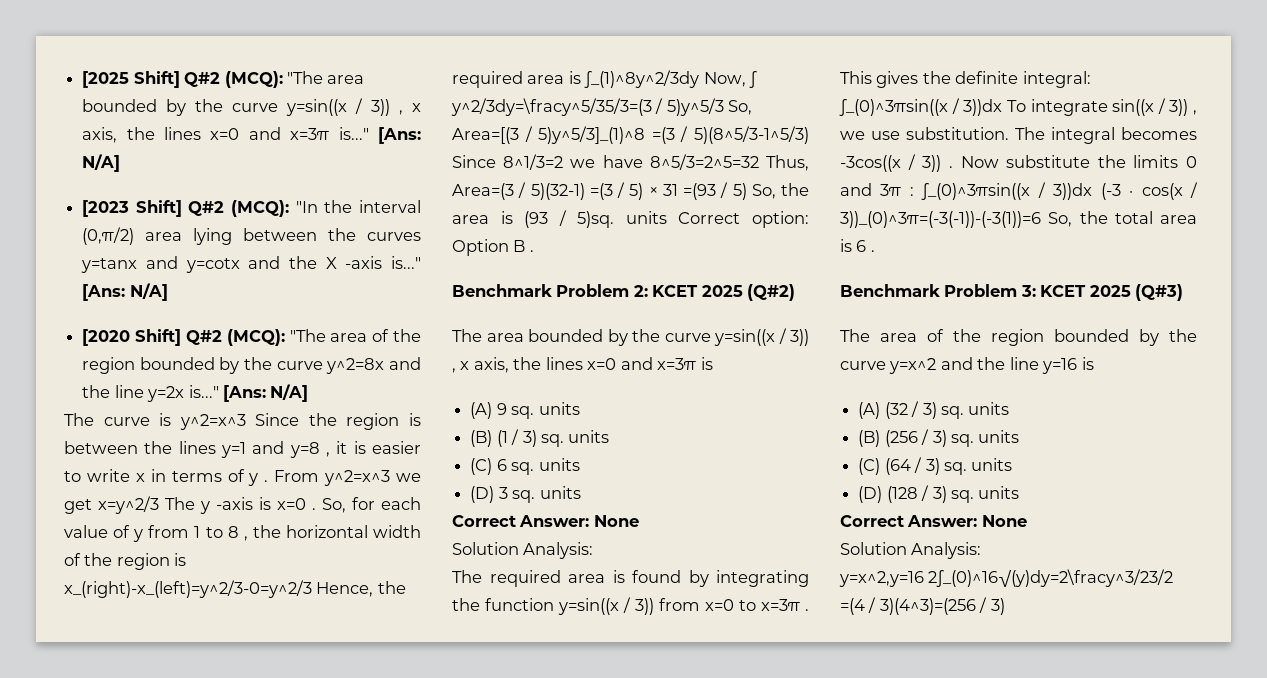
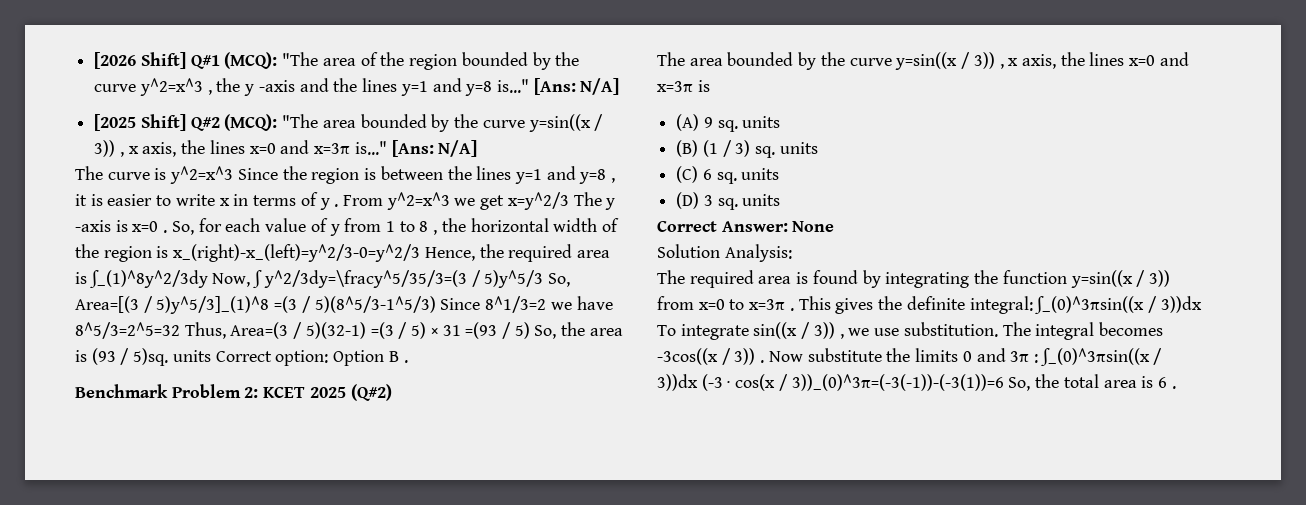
(82, 79) none -> [94,52,580,70] [94,78,620,96] [2026 Shift] Q#1 (MCQ): "The area of the region bounded by the curve y^2=x^3 , the y -axis and the lines y=1 and y=8 is..." [Ans: N/A] //
[82,200,421,217] [82,227,422,245] [81,256,421,273] [82,283,168,301] [82,329,421,346] [82,357,421,374] [82,384,309,402] // [2023 Shift] Q#2 (MCQ): "In the interval (0,π/2) area lying between the curves y=tanx and y=cotx and the X -axis is..." [Ans: N/A] // [2020 Shift] Q#2 (MCQ): "The area of the region bounded by the curve y^2=8x and the line y=2x is..." [Ans: N/A] -> (478, 148) none
[840,284,1184,301] [840,329,1197,346] [840,357,1094,374] [858,401,1010,419] [858,429,1020,447] [858,457,1013,475] [858,485,1020,503] [840,515,1027,527] [840,542,982,559] [839,569,1174,587] [840,597,1005,615] // Benchmark Problem 3: KCET 2025 (Q#3) // The area of the region bounded by the curve y=x^2 and the line y=16 is // (A) (32 / 3) sq. units // (B) (256 / 3) sq. units // (C) (64 / 3) sq. units // (D) (128 / 3) sq. units // Correct Answer: None // Solution Analysis: // y=x^2,y=16 2∫_(0)^16√(y)dy=2\fracy^3/23/2 =(4 / 3)(4^3)=(256 / 3) -> (1176, 387) none

